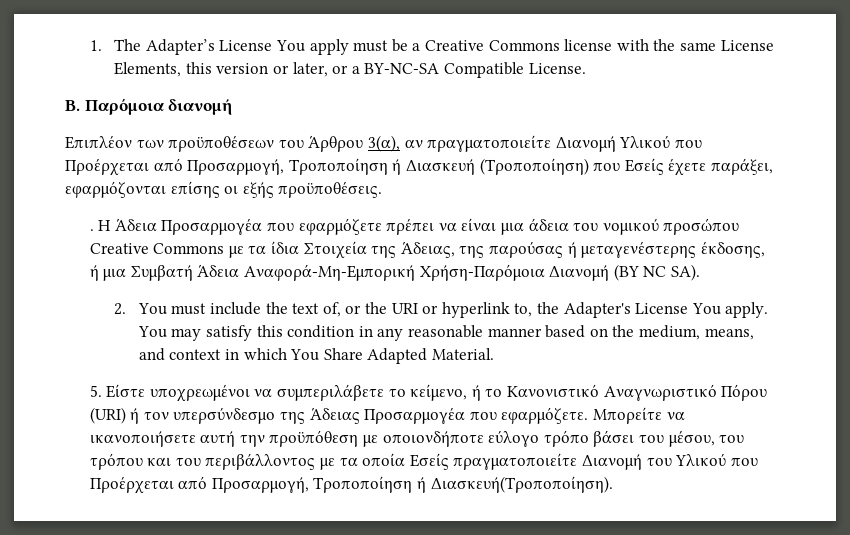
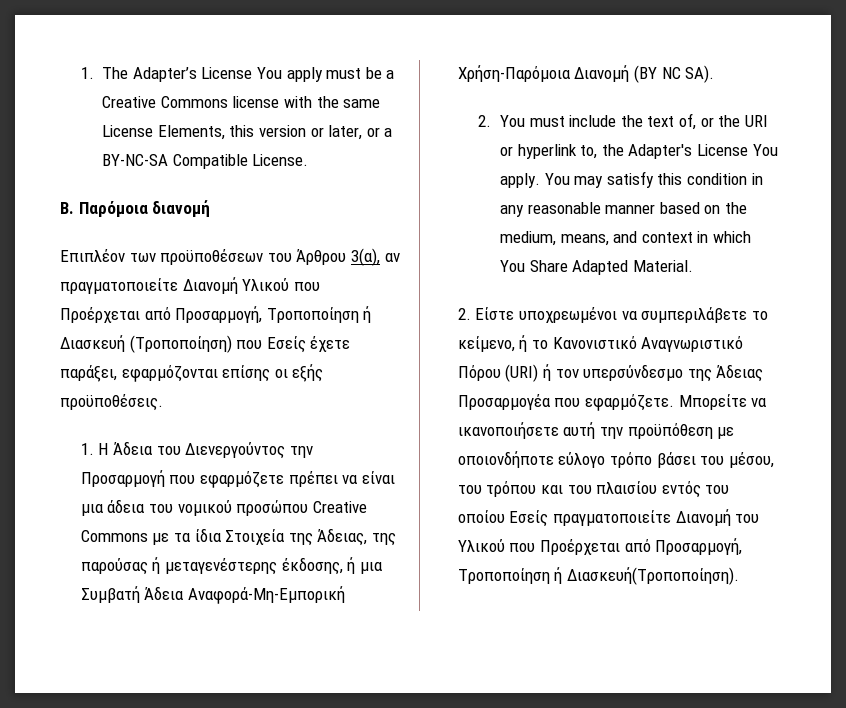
[89,229,94,231] . -> [80,443,94,455] 1.
[161,218,263,235] Προσαρμογέα -> [156,442,313,459] [80,470,165,487] του Διενεργούντος την Προσαρμογή
[89,385,102,397] 5. -> [457,308,471,320] 2.
[205,453,406,470] περιβάλλοντος με τα οποία -> [596,481,730,498] [457,510,505,523] πλαισίου εντός του οποίου

